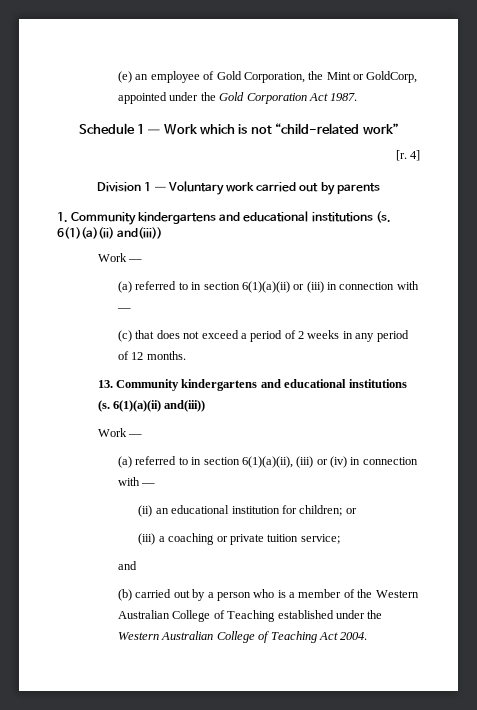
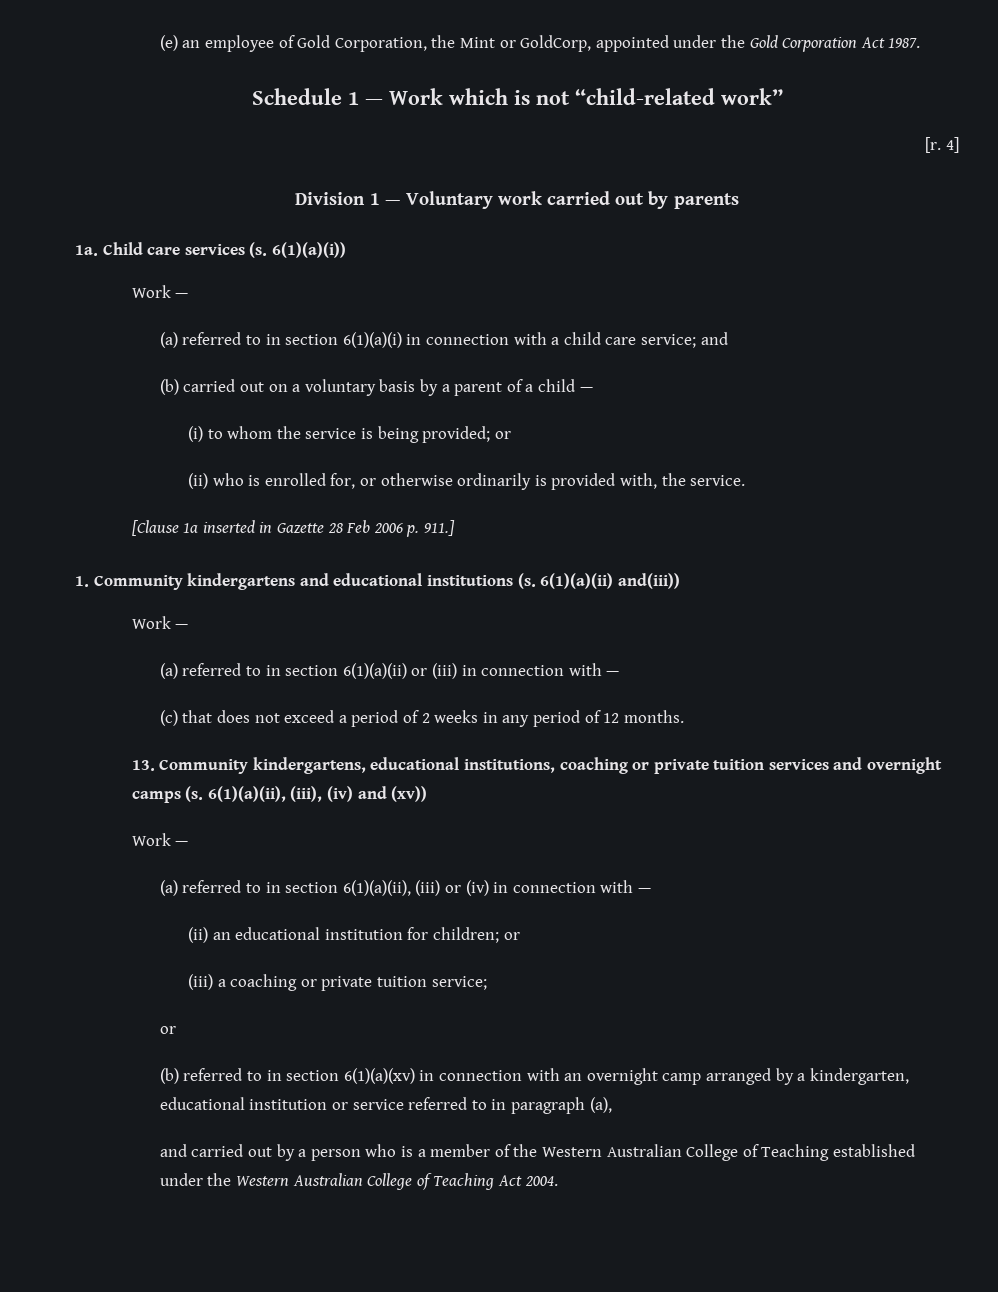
(380, 188) none -> [75,242,346,258] [131,285,189,298] [159,332,728,348] [159,379,593,396] [188,426,511,443] [188,473,746,490] [131,520,455,537] // 1a. Child care services (s. 6(1)(a)(i)) // Work — // (a) referred to in section 6(1)(a)(i) in connection with a child care service; and // (b) carried out on a voluntary basis by a parent of a child — // (i) to whom the service is being provided; or // (ii) who is enrolled for, or otherwise ordinarily is provided with, the service. // [Clause 1a inserted in Gazette 28 Feb 2006 p. 911.]
[181,379,407,391] [97,400,206,412] kindergartens and educational institutions (s. 6(1)(a)(ii) and(iii)) -> [252,757,943,774] [131,786,428,803] kindergartens, educational institutions, coaching or private tuition services and overnight camps (s. 6(1)(a)(ii), (iii), (iv) and (xv))
[118,561,138,570] [118,589,133,601] and // (b) -> [159,1026,176,1034] [159,1068,909,1085] [159,1097,612,1114] [159,1144,187,1157] or // (b) referred to in section 6(1)(a)(xv) in connection with an overnight camp arranged by a kindergarten, educational institution or service referred to in paragraph (a), // and

